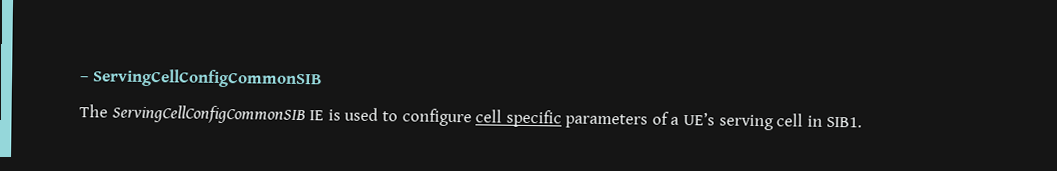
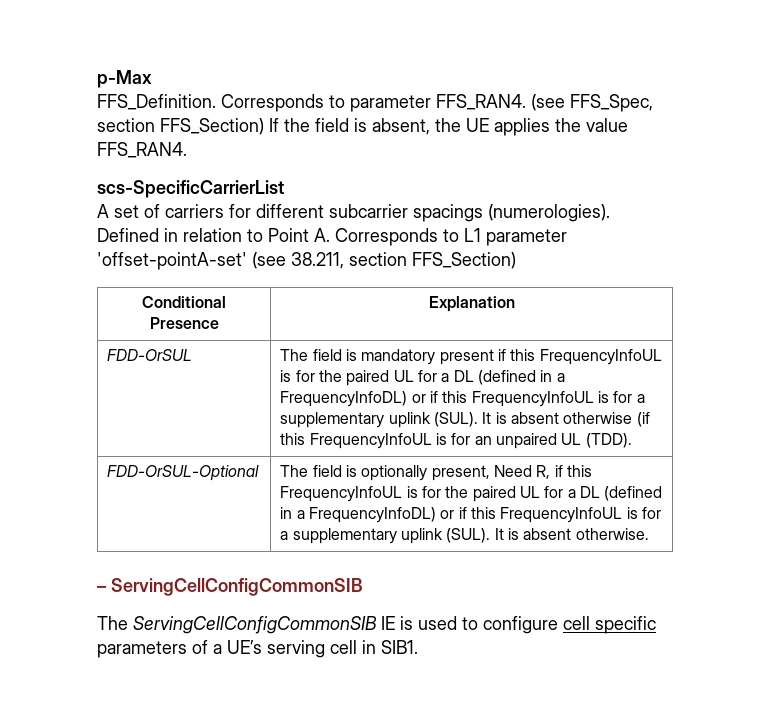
(80, 79) none -> [97,70,152,88] [97,94,653,112] [97,118,628,136] [97,142,187,158] [97,180,284,198] [97,204,610,222] [97,228,567,246] [97,252,516,270] [142,296,226,308] [149,317,219,329] [428,296,515,312] [107,349,193,361] [280,349,662,365] [280,370,565,386] [280,391,645,407] [280,412,650,428] [280,433,632,449] [107,465,260,481] [280,465,592,481] [280,486,663,502] [280,507,661,523] [280,528,649,544] p-Max // FFS_Definition. Corresponds to parameter FFS_RAN4. (see FFS_Spec, section FFS_Section) If the field is absent, the UE applies the value FFS_RAN4. // scs-SpecificCarrierList // A set of carriers for different subcarrier spacings (numerologies). Defined in relation to Point A. Corresponds to L1 parameter 'offset-pointA-set' (see 38.211, section FFS_Section) // Conditional Presence | Explanation // FDD-OrSUL | The field is mandatory present if this FrequencyInfoUL is for the paired UL for a DL (defined in a FrequencyInfoDL) or if this FrequencyInfoUL is for a supplementary uplink (SUL). It is absent otherwise (if this FrequencyInfoUL is for an unpaired UL (TDD). // FDD-OrSUL-Optional | The field is optionally present, Need R, if this FrequencyInfoUL is for the paired UL for a DL (defined in a FrequencyInfoDL) or if this FrequencyInfoUL is for a supplementary uplink (SUL). It is absent otherwise. //

